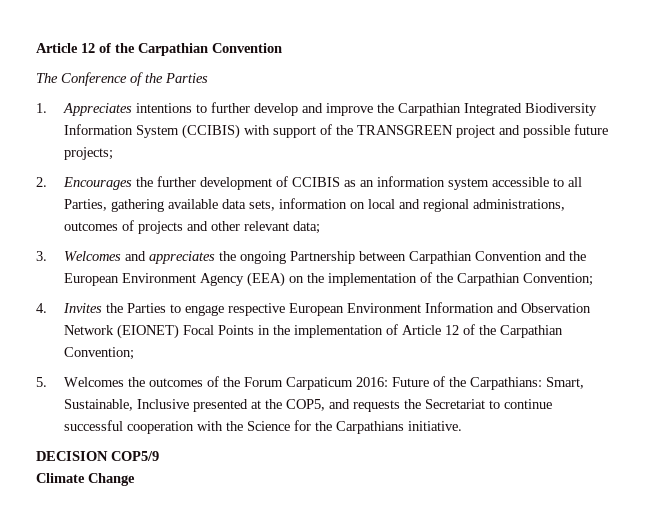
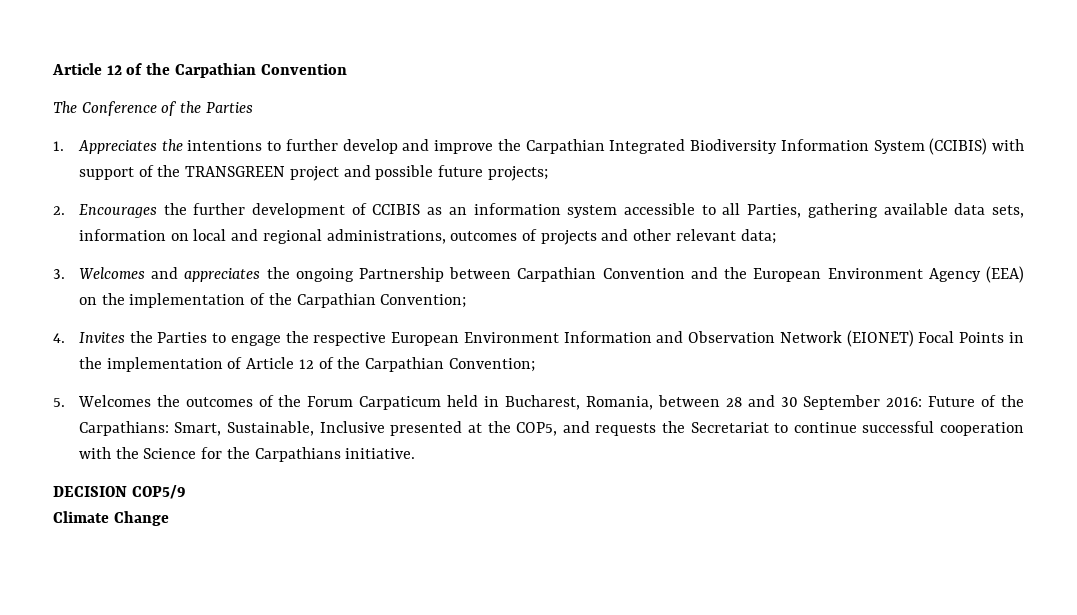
(132, 109) none -> [161,139,183,151] the
(224, 310) none -> [285,331,309,343] the
(353, 383) none -> [447,395,881,410] held in Bucharest, Romania, between 28 and 30 September

